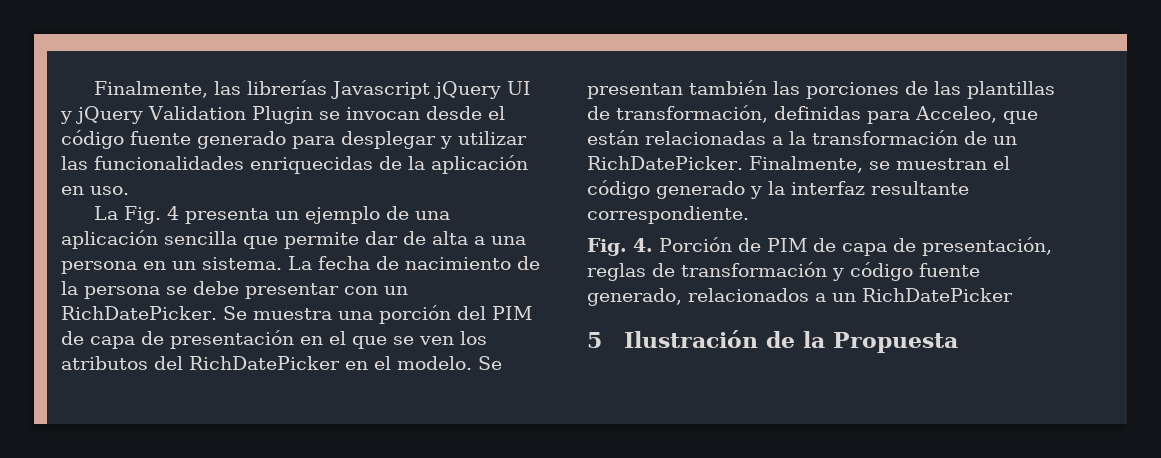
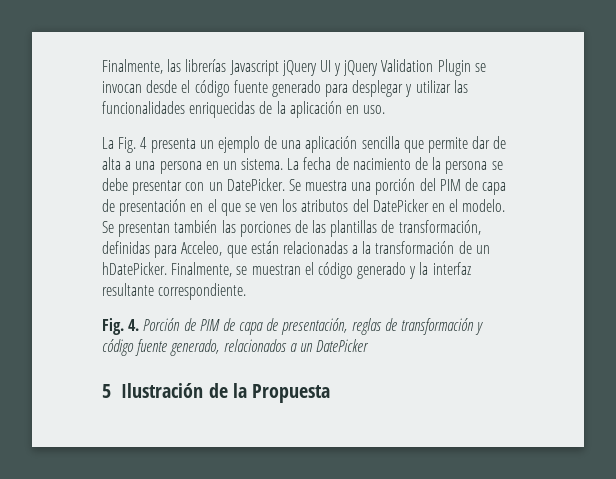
[61,306,217,320] RichDatePicker. -> [226,178,285,191] DatePicker.
[189,356,340,370] RichDatePicker -> [372,199,429,212] DatePicker
[587,156,743,170] RichDatePicker. -> [102,262,167,275] hDatePicker.
[862,288,1013,302] RichDatePicker -> [316,339,370,352] DatePicker

